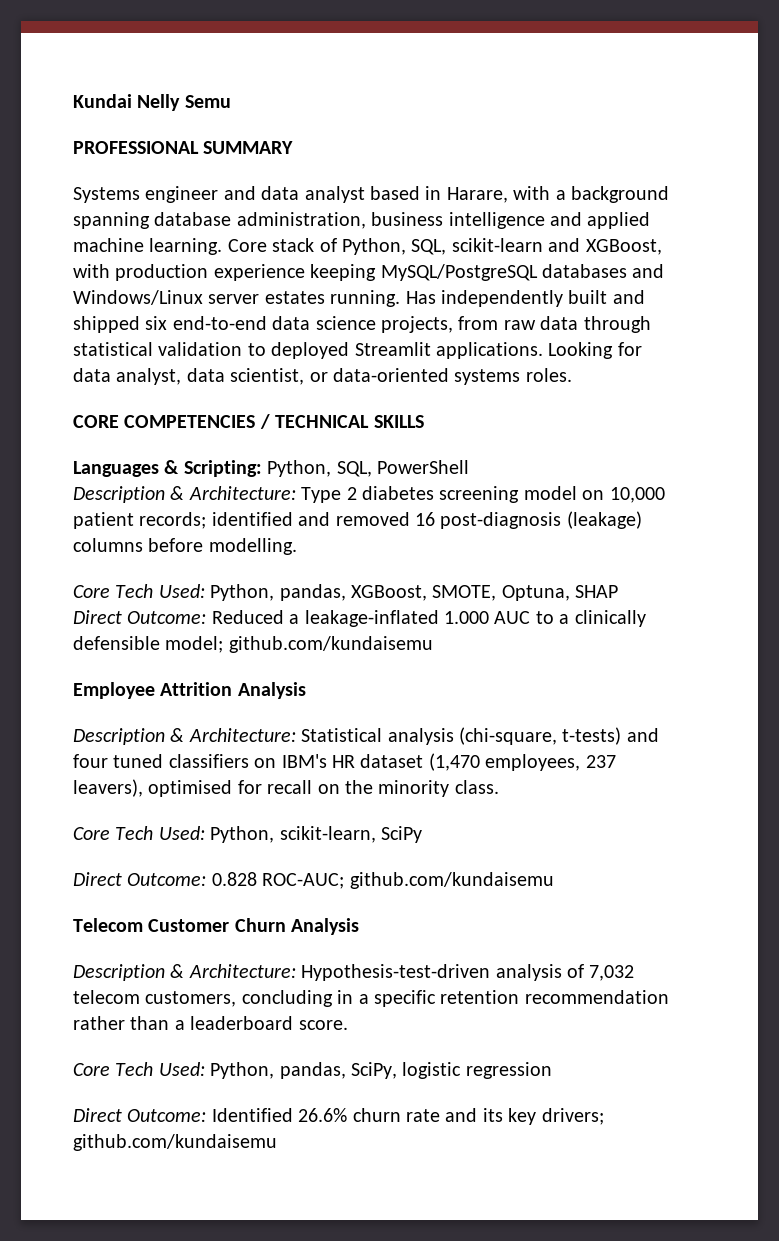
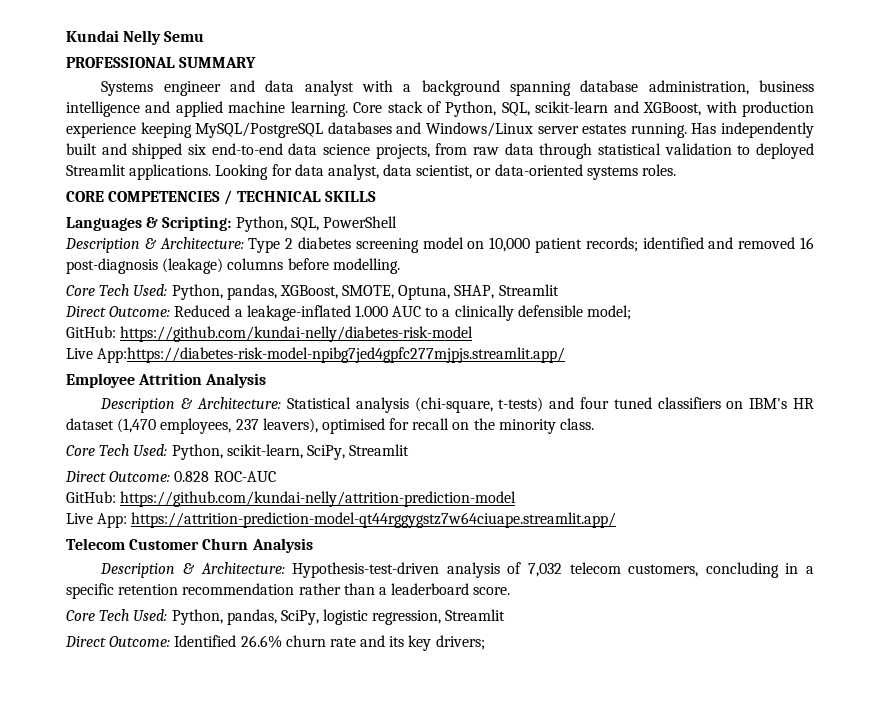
[370,186,508,203] based in Harare, -> (354, 88) none
[575,585,619,598] SHAP -> [454,284,559,299] SHAP, Streamlit
[228,636,433,653] github.com/kundaisemu -> [66,326,474,342] [66,347,566,363] // GitHub: https://github.com/kundai-nelly/diabetes-risk-model // Live App:https://diabetes-risk-model-npibg7jed4gpfc277mjpjs.streamlit.app/
[381,826,422,843] SciPy -> [306,444,410,460] SciPy, Streamlit
[262,872,554,889] ROC-AUC; github.com/kundaisemu -> [213,471,276,482] [66,491,517,507] [66,512,617,528] ROC-AUC // GitHub: https://github.com/kundai-nelly/attrition-prediction-model // Live App: https://attrition-prediction-model-qt44rggygstz7w64ciuape.streamlit.app/
[465,1062,552,1079] regression -> [372,609,506,625] regression, Streamlit
[73,1134,277,1151] github.com/kundaisemu -> (485, 642) none

